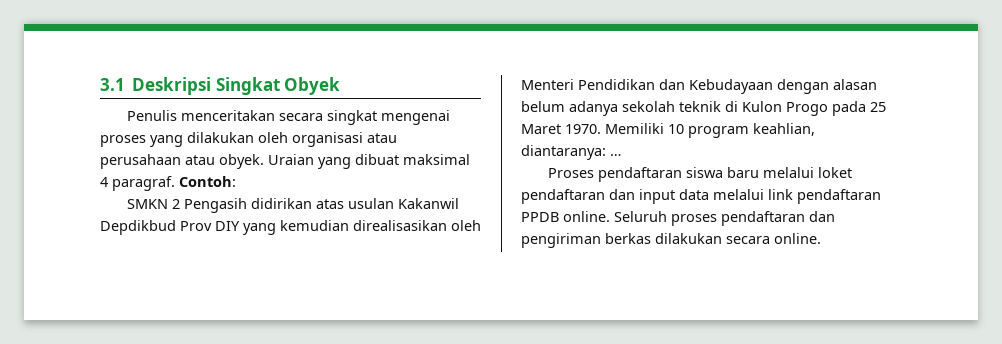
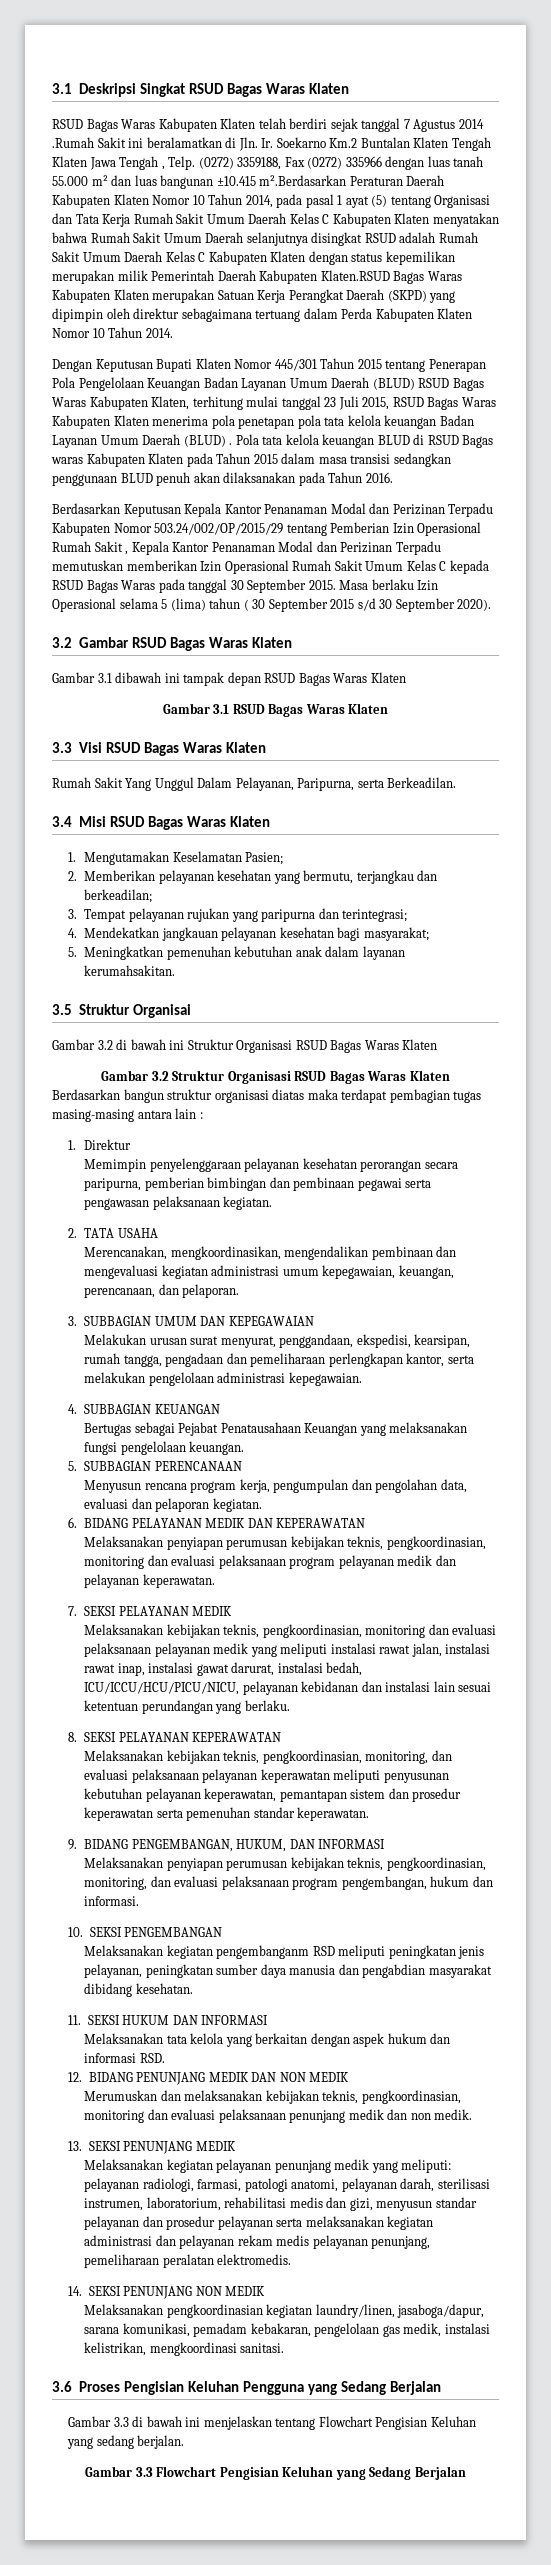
[284,77,341,95] [126,110,450,125] [100,132,397,147] [100,154,470,169] [100,176,236,191] [126,198,459,213] [100,220,481,235] [521,79,877,94] [521,101,886,116] [521,123,815,138] [521,145,621,160] [547,167,852,182] [521,189,881,204] [521,211,835,226] [521,233,821,248] Obyek // Penulis menceritakan secara singkat mengenai proses yang dilakukan oleh organisasi atau perusahaan atau obyek. Uraian yang dibuat maksimal 4 paragraf. Contoh: // SMKN 2 Pengasih didirikan atas usulan Kakanwil Depdikbud Prov DIY yang kemudian direalisasikan oleh Menteri Pendidikan dan Kebudayaan dengan alasan belum adanya sekolah teknik di Kulon Progo pada 25 Maret 1970. Memiliki 10 program keahlian, diantaranya: … // Proses pendaftaran siswa baru melalui loket pendaftaran dan input data melalui link pendaftaran PPDB online. Seluruh proses pendaftaran dan pengiriman berkas dilakukan secara online. -> [188,83,349,97] [52,118,484,132] [52,137,491,151] [52,156,484,170] [52,175,445,189] [52,194,491,208] [52,213,499,227] [52,232,478,246] [52,251,455,265] [52,270,462,284] [52,289,456,303] [52,308,473,322] [52,327,173,338] [52,358,486,372] [52,377,484,391] [52,396,496,410] [52,415,474,429] [52,434,494,448] [51,453,451,467] [52,472,393,486] [52,503,494,517] [52,522,482,536] [52,541,441,555] [52,560,489,574] [52,579,439,593] [52,598,492,612] [52,637,292,651] [52,672,406,686] [162,703,389,717] [52,742,266,756] [52,777,457,791] [52,816,270,830] [68,851,284,865] [68,870,438,884] [84,889,153,903] [68,908,408,922] [68,927,429,941] [68,946,405,960] [84,965,176,976] [52,1004,191,1018] [52,1039,438,1053] [101,1070,450,1084] [52,1089,482,1103] [52,1108,203,1122] [68,1139,132,1150] [84,1158,458,1172] [84,1177,432,1191] [84,1196,273,1210] [68,1228,158,1238] [84,1246,457,1260] [84,1265,454,1279] [84,1284,240,1298] [68,1316,314,1326] [84,1334,471,1348] [84,1353,474,1367] [84,1372,362,1386] [68,1404,220,1414] [84,1422,468,1436] [84,1441,245,1455] [68,1461,242,1471] [84,1479,467,1493] [84,1498,262,1512] [68,1517,366,1528] [84,1536,486,1550] [84,1555,456,1569] [84,1574,215,1588] [68,1606,233,1616] [84,1624,497,1638] [84,1643,491,1657] [84,1662,363,1676] [84,1681,492,1695] [84,1700,290,1714] [68,1732,282,1742] [84,1750,452,1764] [84,1769,449,1783] [84,1788,462,1802] [84,1807,370,1821] [68,1839,386,1852] [84,1857,486,1871] [84,1876,493,1890] [84,1896,140,1906] [68,1927,223,1937] [84,1945,485,1959] [84,1964,492,1978] [84,1983,193,1997] [68,2015,269,2025] [84,2033,451,2047] [84,2053,165,2063] [68,2072,350,2085] [84,2090,461,2104] [84,2109,473,2123] [68,2141,236,2154] [84,2159,452,2173] [84,2178,490,2192] [84,2197,477,2211] [84,2216,434,2230] [84,2235,431,2249] [84,2254,292,2268] [68,2286,266,2299] [84,2304,485,2318] [84,2323,490,2337] [84,2342,285,2356] [52,2381,441,2395] [68,2416,476,2430] [67,2435,185,2449] [85,2466,466,2480] RSUD Bagas Waras Klaten // RSUD Bagas Waras Kabupaten Klaten telah berdiri sejak tanggal 7 Agustus 2014 .Rumah Sakit ini beralamatkan di Jln. Ir. Soekarno Km.2 Buntalan Klaten Tengah Klaten Jawa Tengah , Telp. (0272) 3359188, Fax (0272) 335966 dengan luas tanah 55.000 m² dan luas bangunan ±10.415 m².Berdasarkan Peraturan Daerah Kabupaten Klaten Nomor 10 Tahun 2014, pada pasal 1 ayat (5) tentang Organisasi dan Tata Kerja Rumah Sakit Umum Daerah Kelas C Kabupaten Klaten menyatakan bahwa Rumah Sakit Umum Daerah selanjutnya disingkat RSUD adalah Rumah Sakit Umum Daerah Kelas C Kabupaten Klaten dengan status kepemilikan merupakan milik Pemerintah Daerah Kabupaten Klaten.RSUD Bagas Waras Kabupaten Klaten merupakan Satuan Kerja Perangkat Daerah (SKPD) yang dipimpin oleh direktur sebagaimana tertuang dalam Perda Kabupaten Klaten Nomor 10 Tahun 2014. // Dengan Keputusan Bupati Klaten Nomor 445/301 Tahun 2015 tentang Penerapan Pola Pengelolaan Keuangan Badan Layanan Umum Daerah (BLUD) RSUD Bagas Waras Kabupaten Klaten, terhitung mulai tanggal 23 Juli 2015, RSUD Bagas Waras Kabupaten Klaten menerima pola penetapan pola tata kelola keuangan Badan Layanan Umum Daerah (BLUD) . Pola tata kelola keuangan BLUD di RSUD Bagas waras Kabupaten Klaten pada Tahun 2015 dalam masa transisi sedangkan penggunaan BLUD penuh akan dilaksanakan pada Tahun 2016. // Berdasarkan Keputusan Kepala Kantor Penanaman Modal dan Perizinan Terpadu Kabupaten Nomor 503.24/002/OP/2015/29 tentang Pemberian Izin Operasional Rumah Sakit , Kepala Kantor Penanaman Modal dan Perizinan Terpadu memutuskan memberikan Izin Operasional Rumah Sakit Umum Kelas C kepada RSUD Bagas Waras pada tanggal 30 September 2015. Masa berlaku Izin Operasional selama 5 (lima) tahun ( 30 September 2015 s/d 30 September 2020). // 3.2 Gambar RSUD Bagas Waras Klaten // Gambar 3.1 dibawah ini tampak depan RSUD Bagas Waras Klaten // Gambar 3.1 RSUD Bagas Waras Klaten // 3.3 Visi RSUD Bagas Waras Klaten // Rumah Sakit Yang Unggul Dalam Pelayanan, Paripurna, serta Berkeadilan. // 3.4 Misi RSUD Bagas Waras Klaten // 1. Mengutamakan Keselamatan Pasien; // 2. Memberikan pelayanan kesehatan yang bermutu, terjangkau dan berkeadilan; // 3. Tempat pelayanan rujukan yang paripurna dan terintegrasi; // 4. Mendekatkan jangkauan pelayanan kesehatan bagi masyarakat; // 5. Meningkatkan pemenuhan kebutuhan anak dalam layanan kerumahsakitan. // 3.5 Struktur Organisai // Gambar 3.2 di bawah ini Struktur Organisasi RSUD Bagas Waras Klaten // Gambar 3.2 Struktur Organisasi RSUD Bagas Waras Klaten // Berdasarkan bangun struktur organisasi diatas maka terdapat pembagian tugas masing-masing antara lain : // 1. Direktur // Memimpin penyelenggaraan pelayanan kesehatan perorangan secara paripurna, pemberian bimbingan dan pembinaan pegawai serta pengawasan pelaksanaan kegiatan. // 2. TATA USAHA // Merencanakan, mengkoordinasikan, mengendalikan pembinaan dan mengevaluasi kegiatan administrasi umum kepegawaian, keuangan, perencanaan, dan pelaporan. // 3. SUBBAGIAN UMUM DAN KEPEGAWAIAN // Melakukan urusan surat menyurat, penggandaan, ekspedisi, kearsipan, rumah tangga, pengadaan dan pemeliharaan perlengkapan kantor, serta melakukan pengelolaan administrasi kepegawaian. // 4. SUBBAGIAN KEUANGAN // Bertugas sebagai Pejabat Penatausahaan Keuangan yang melaksanakan fungsi pengelolaan keuangan. // 5. SUBBAGIAN PERENCANAAN // Menyusun rencana program kerja, pengumpulan dan pengolahan data, evaluasi dan pelaporan kegiatan. // 6. BIDANG PELAYANAN MEDIK DAN KEPERAWATAN // Melaksanakan penyiapan perumusan kebijakan teknis, pengkoordinasian, monitoring dan evaluasi pelaksanaan program pelayanan medik dan pelayanan keperawatan. // 7. SEKSI PELAYANAN MEDIK // Melaksanakan kebijakan teknis, pengkoordinasian, monitoring dan evaluasi pelaksanaan pelayanan medik yang meliputi instalasi rawat jalan, instalasi rawat inap, instalasi gawat darurat, instalasi bedah, ICU/ICCU/HCU/PICU/NICU, pelayanan kebidanan dan instalasi lain sesuai ketentuan perundangan yang berlaku. // 8. SEKSI PELAYANAN KEPERAWATAN // Melaksanakan kebijakan teknis, pengkoordinasian, monitoring, dan evaluasi pelaksanaan pelayanan keperawatan meliputi penyusunan kebutuhan pelayanan keperawatan, pemantapan sistem dan prosedur keperawatan serta pemenuhan standar keperawatan. // 9. BIDANG PENGEMBANGAN, HUKUM, DAN INFORMASI // Melaksanakan penyiapan perumusan kebijakan teknis, pengkoordinasian, monitoring, dan evaluasi pelaksanaan program pengembangan, hukum dan informasi. // 10. SEKSI PENGEMBANGAN // Melaksanakan kegiatan pengembanganm RSD meliputi peningkatan jenis pelayanan, peningkatan sumber daya manusia dan pengabdian masyarakat dibidang kesehatan. // 11. SEKSI HUKUM DAN INFORMASI // Melaksanakan tata kelola yang berkaitan dengan aspek hukum dan informasi RSD. // 12. BIDANG PENUNJANG MEDIK DAN NON MEDIK // Merumuskan dan melaksanakan kebijakan teknis, pengkoordinasian, monitoring dan evaluasi pelaksanaan penunjang medik dan non medik. // 13. SEKSI PENUNJANG MEDIK // Melaksanakan kegiatan pelayanan penunjang medik yang meliputi: pelayanan radiologi, farmasi, patologi anatomi, pelayanan darah, sterilisasi instrumen, laboratorium, rehabilitasi medis dan gizi, menyusun standar pelayanan dan prosedur pelayanan serta melaksanakan kegiatan administrasi dan pelayanan rekam medis pelayanan penunjang, pemeliharaan peralatan elektromedis. // 14. SEKSI PENUNJANG NON MEDIK // Melaksanakan pengkoordinasian kegiatan laundry/linen, jasaboga/dapur, sarana komunikasi, pemadam kebakaran, pengelolaan gas medik, instalasi kelistrikan, mengkoordinasi sanitasi. // 3.6 Proses Pengisian Keluhan Pengguna yang Sedang Berjalan // Gambar 3.3 di bawah ini menjelaskan tentang Flowchart Pengisian Keluhan yang sedang berjalan. // Gambar 3.3 Flowchart Pengisian Keluhan yang Sedang Berjalan

